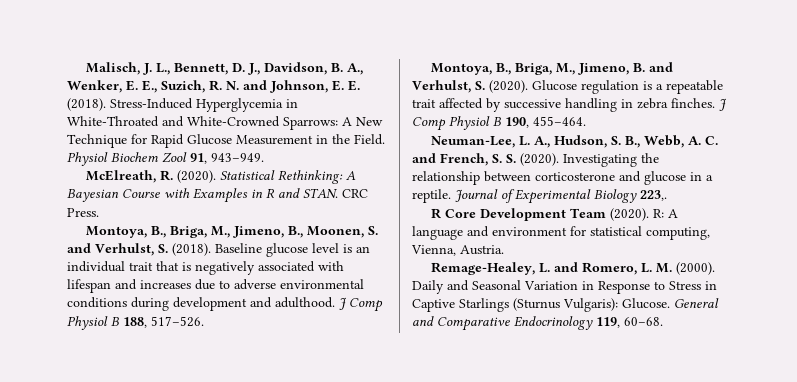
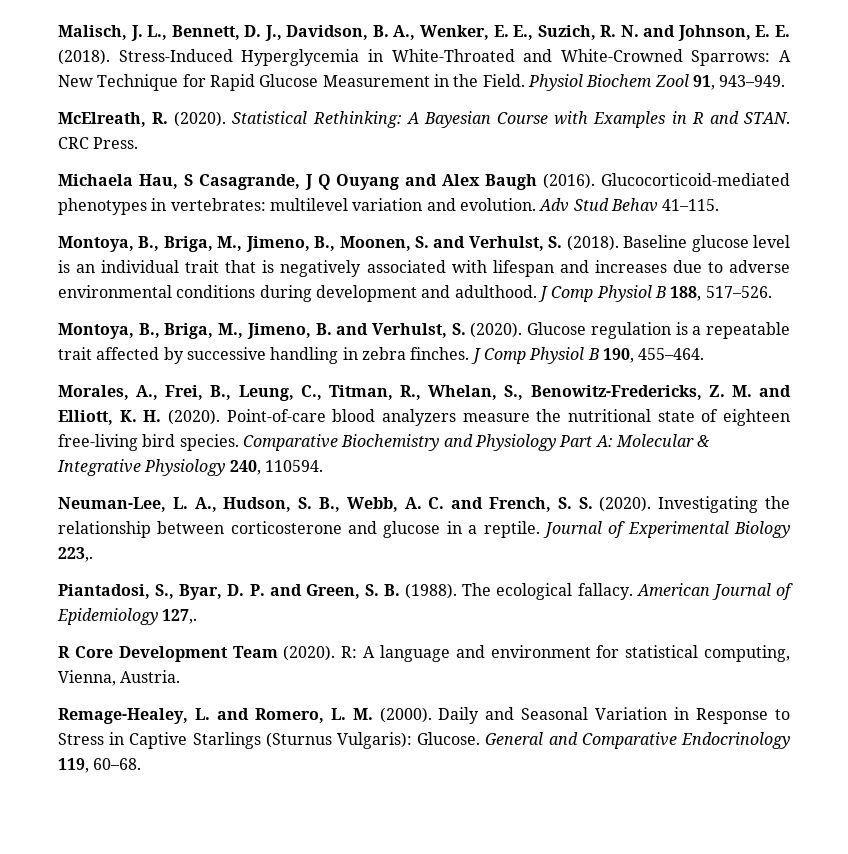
(99, 212) none -> [58,173,791,190] [58,198,720,215] // Michaela Hau, S Casagrande, J Q Ouyang and Alex Baugh (2016). Glucocorticoid-mediated phenotypes in vertebrates: multilevel variation and evolution. Adv Stud Behav 41–115.
(586, 121) none -> [58,385,791,401] [58,409,790,426] [58,434,711,451] [57,459,323,476] // Morales, A., Frei, B., Leung, C., Titman, R., Whelan, S., Benowitz-Fredericks, Z. M. and Elliott, K. H. (2020). Point-of-care blood analyzers measure the nutritional state of eighteen free-living bird species. Comparative Biochemistry and Physiology Part A: Molecular & Integrative Physiology 240, 110594.
(667, 195) none -> [58,583,793,600] [57,608,198,625] // Piantadosi, S., Byar, D. P. and Green, S. B. (1988). The ecological fallacy. American Journal of Epidemiology 127,.

